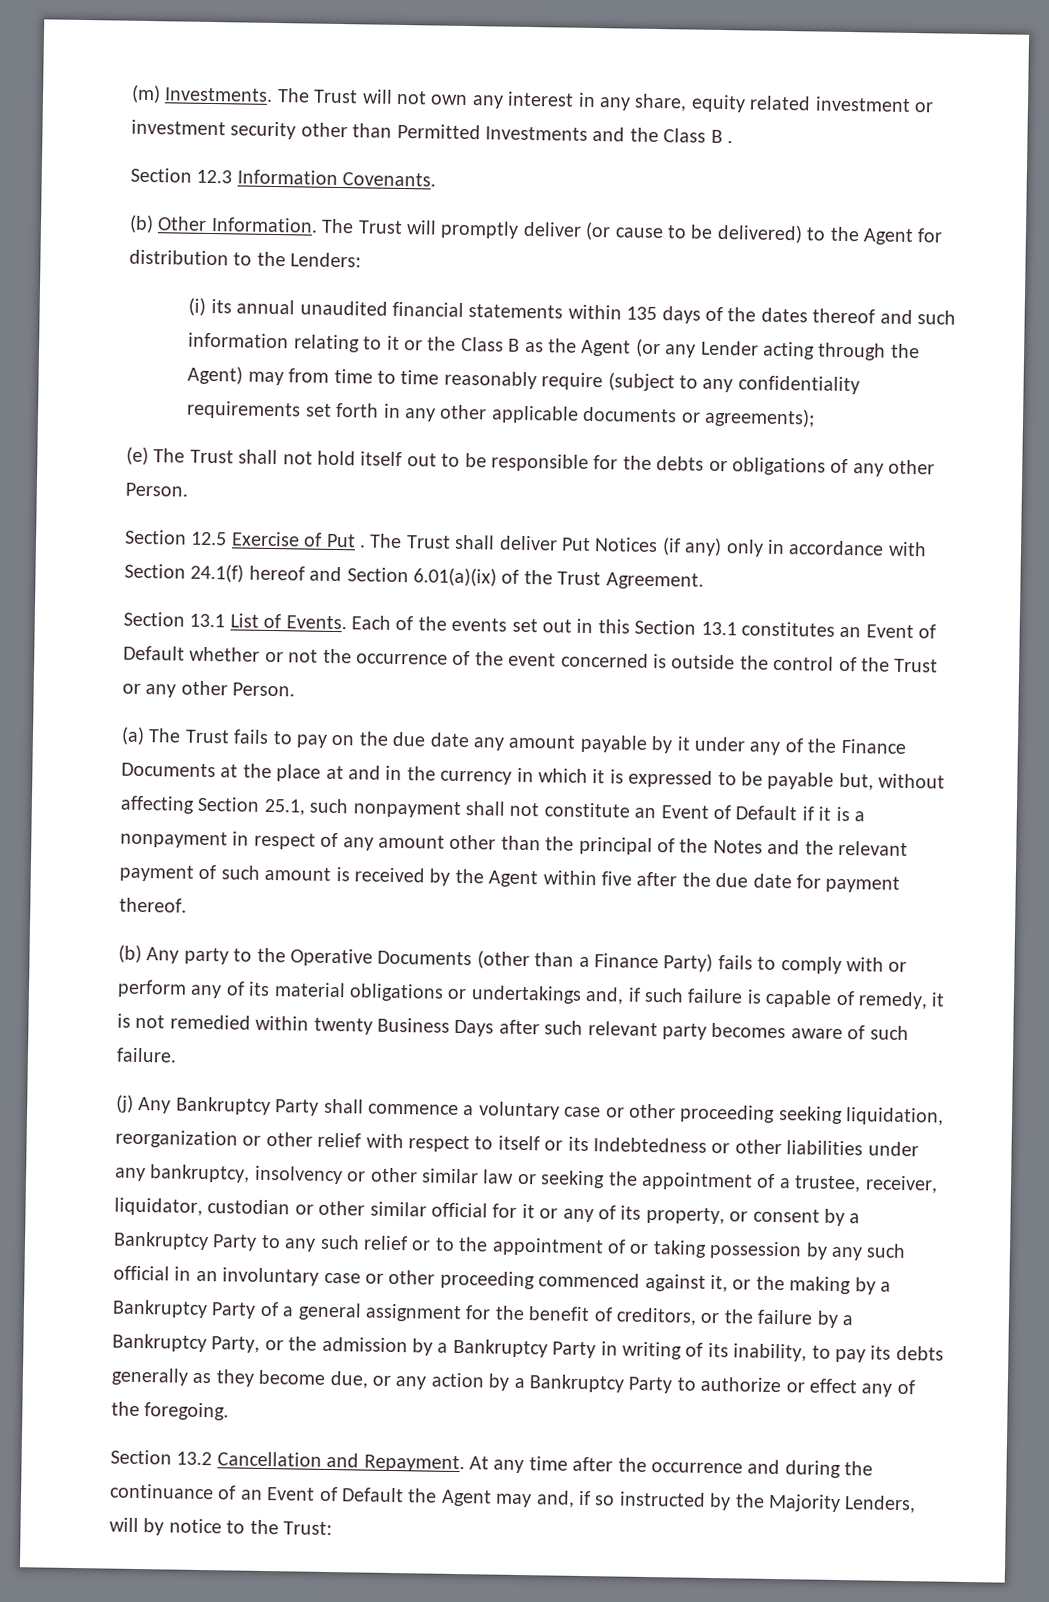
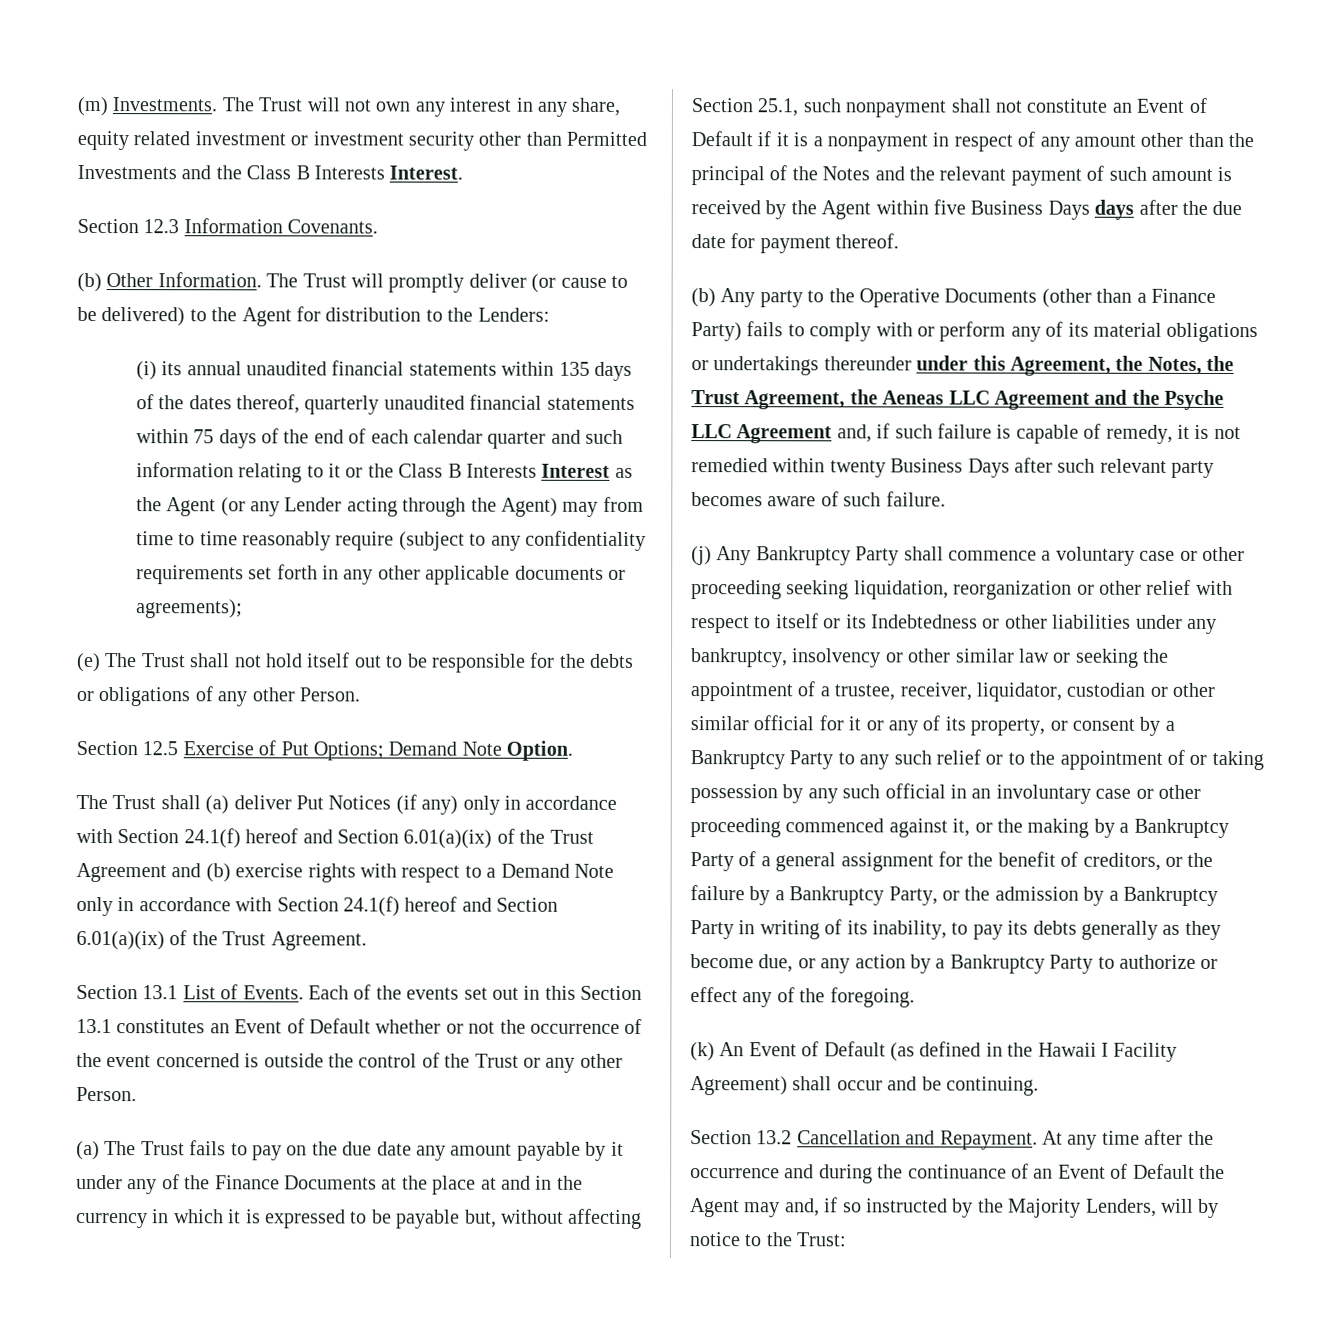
[726,140,733,144] . -> [314,165,464,180] Interests Interest.
[812,308,876,324] thereof -> [236,394,635,415] [135,428,547,449] thereof, quarterly unaudited financial statements within 75 days of the end of each calendar quarter
(521, 345) none -> [466,463,611,478] Interests Interest
[359,533,496,550] . The Trust shall -> [313,740,574,761] [76,794,230,815] Options; Demand Note Option. // The Trust shall (a)
(602, 578) none -> [76,862,614,883] [76,896,559,917] [76,930,267,951] Agreement and (b) exercise rights with respect to a Demand Note only in accordance with Section 24.1(f) hereof and Section 6.01(a)(ix) of the Trust
(632, 878) none -> [970,199,1135,220] Business Days days
(582, 994) none -> [823,355,1235,376] [691,389,1225,410] [691,424,833,444] thereunder under this Agreement, the Notes, the Trust Agreement, the Aeneas LLC Agreement and the Psyche LLC Agreement
(230, 1411) none -> [690,1041,1178,1062] [690,1076,1039,1096] // (k) An Event of Default (as defined in the Hawaii I Facility Agreement) shall occur and be continuing.

